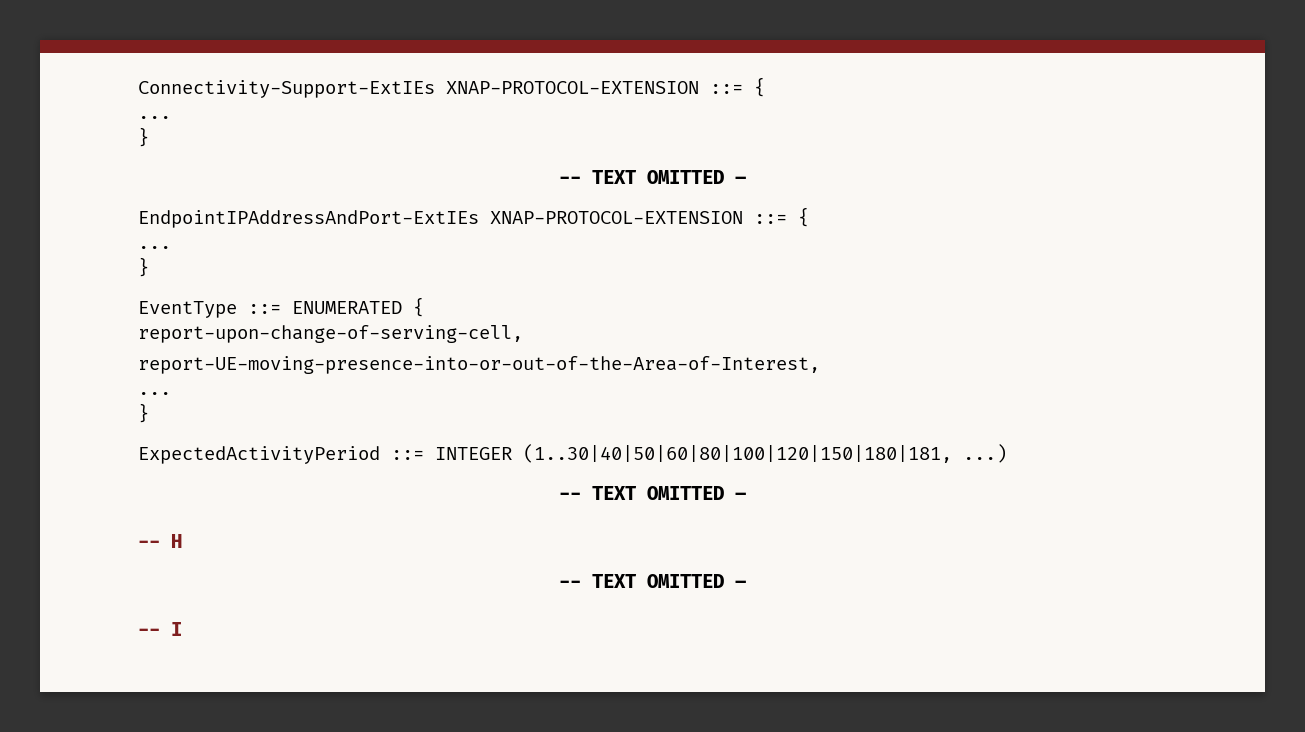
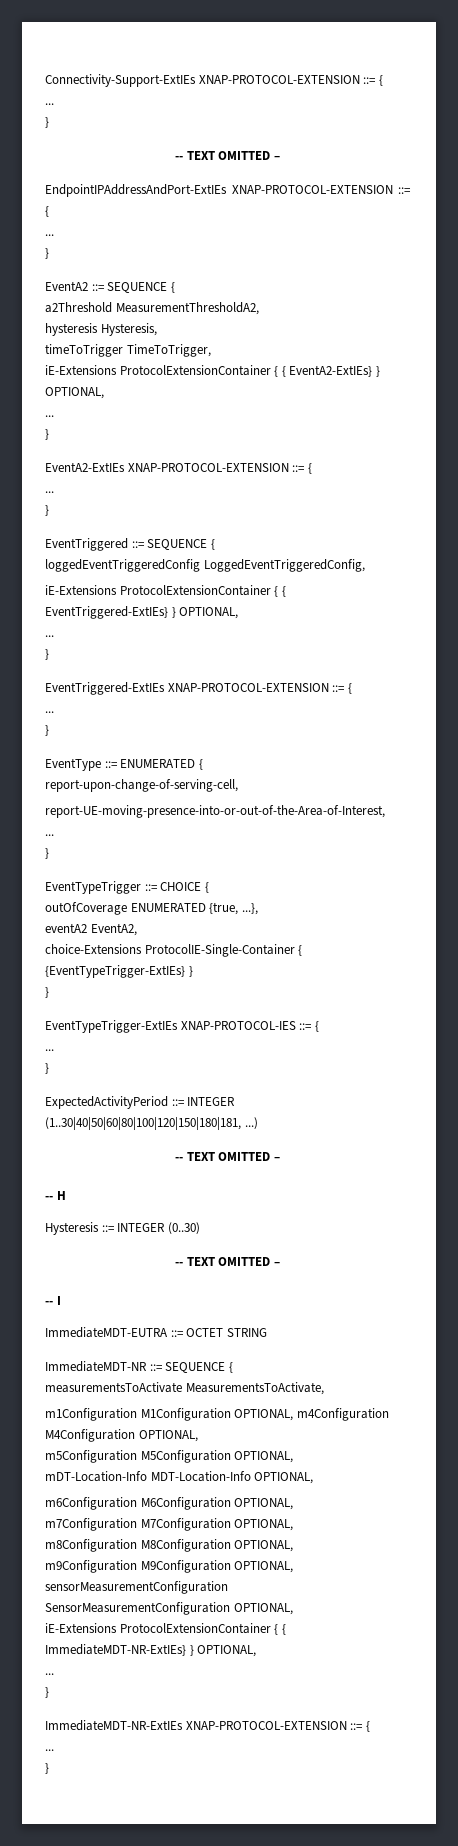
(149, 267) none -> [45,281,175,293] [45,302,259,315] [45,323,157,336] [45,344,211,357] [45,365,380,377] [45,387,104,399] [45,415,54,417] [45,429,49,440] [45,462,312,474] [45,491,54,493] [45,505,49,516] [45,538,215,551] [45,559,365,572] [45,585,286,597] [45,606,239,619] [45,635,54,637] [45,649,49,660] [45,682,352,695] [45,711,54,713] [45,725,49,736] // EventA2 ::= SEQUENCE { // a2Threshold MeasurementThresholdA2, // hysteresis Hysteresis, // timeToTrigger TimeToTrigger, // iE-Extensions ProtocolExtensionContainer { { EventA2-ExtIEs} } OPTIONAL, // ... // } // EventA2-ExtIEs XNAP-PROTOCOL-EXTENSION ::= { // ... // } // EventTriggered ::= SEQUENCE { // loggedEventTriggeredConfig LoggedEventTriggeredConfig, // iE-Extensions ProtocolExtensionContainer { { EventTriggered-ExtIEs} } OPTIONAL, // ... // } // EventTriggered-ExtIEs XNAP-PROTOCOL-EXTENSION ::= { // ... // }
(149, 413) none -> [45,881,209,894] [45,902,258,915] [45,923,137,936] [45,944,303,957] [45,965,193,978] [45,987,49,998] [45,1020,319,1033] [45,1049,54,1051] [45,1063,49,1074] // EventTypeTrigger ::= CHOICE { // outOfCoverage ENUMERATED {true, ...}, // eventA2 EventA2, // choice-Extensions ProtocolIE-Single-Container { {EventTypeTrigger-ExtIEs} } // } // EventTypeTrigger-ExtIEs XNAP-PROTOCOL-IES ::= { // ... // }
(182, 541) none -> [45,1222,200,1235] // Hysteresis ::= INTEGER (0..30)
(182, 629) none -> [45,1327,267,1338] [45,1361,233,1373] [45,1382,324,1395] [45,1408,389,1421] [45,1429,198,1442] [45,1450,294,1463] [45,1471,314,1484] [45,1497,294,1510] [45,1518,294,1531] [45,1539,294,1552] [45,1560,294,1573] [45,1581,228,1594] [45,1602,293,1615] [45,1623,286,1635] [45,1644,257,1657] [45,1673,54,1675] [45,1687,49,1698] [45,1720,370,1732] [45,1749,54,1751] [45,1763,49,1774] // ImmediateMDT-EUTRA ::= OCTET STRING // ImmediateMDT-NR ::= SEQUENCE { // measurementsToActivate MeasurementsToActivate, // m1Configuration M1Configuration OPTIONAL, m4Configuration M4Configuration OPTIONAL, // m5Configuration M5Configuration OPTIONAL, // mDT-Location-Info MDT-Location-Info OPTIONAL, // m6Configuration M6Configuration OPTIONAL, // m7Configuration M7Configuration OPTIONAL, // m8Configuration M8Configuration OPTIONAL, // m9Configuration M9Configuration OPTIONAL, sensorMeasurementConfiguration SensorMeasurementConfiguration OPTIONAL, // iE-Extensions ProtocolExtensionContainer { { ImmediateMDT-NR-ExtIEs} } OPTIONAL, // ... // } // ImmediateMDT-NR-ExtIEs XNAP-PROTOCOL-EXTENSION ::= { // ... // }

